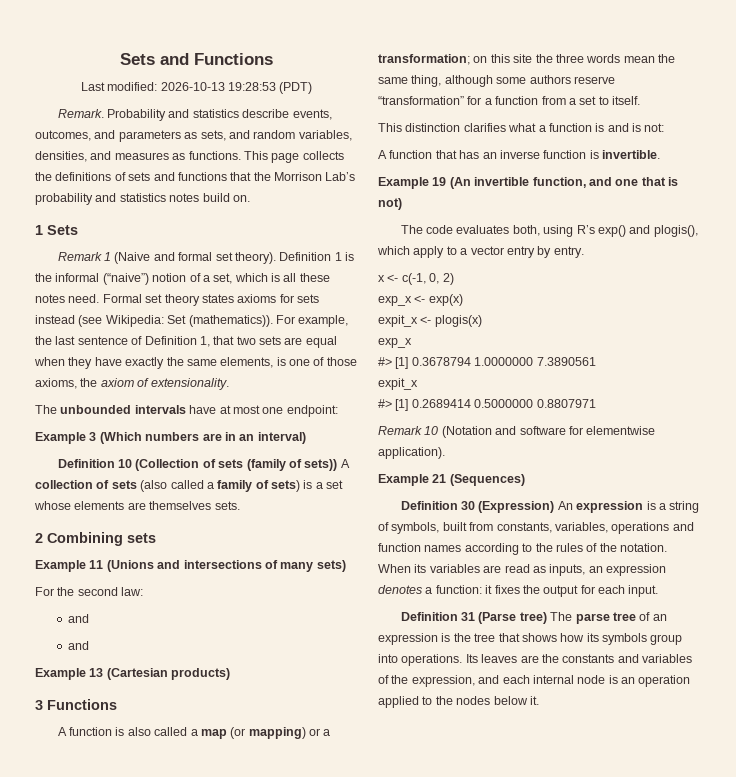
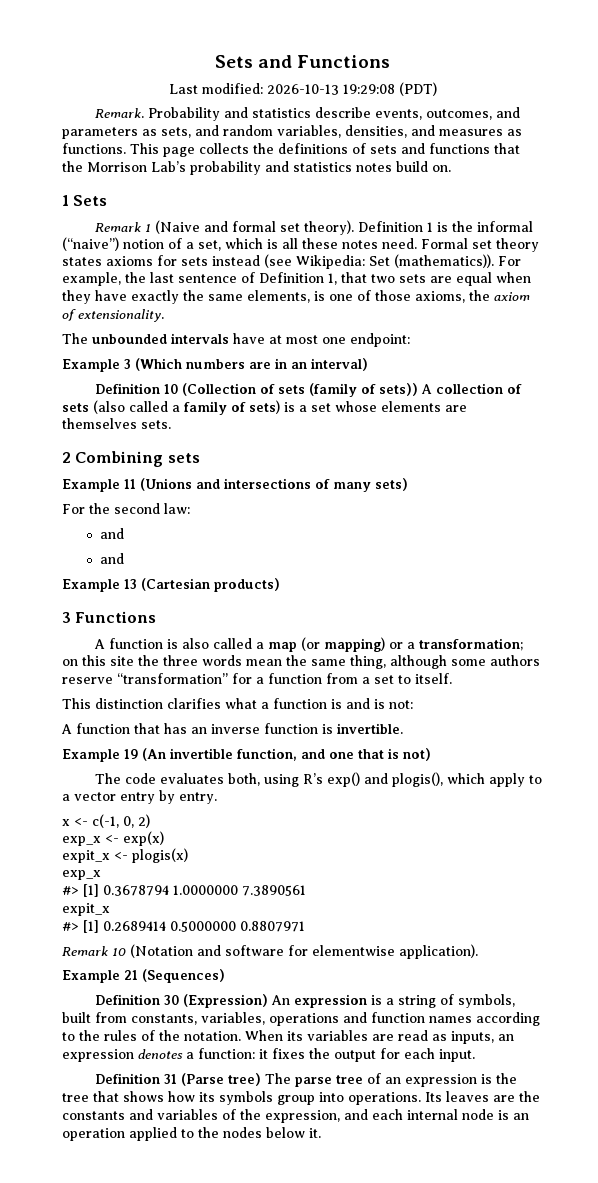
[227,82,276,91] 19:28:53 -> [342,84,395,94] 19:29:08

